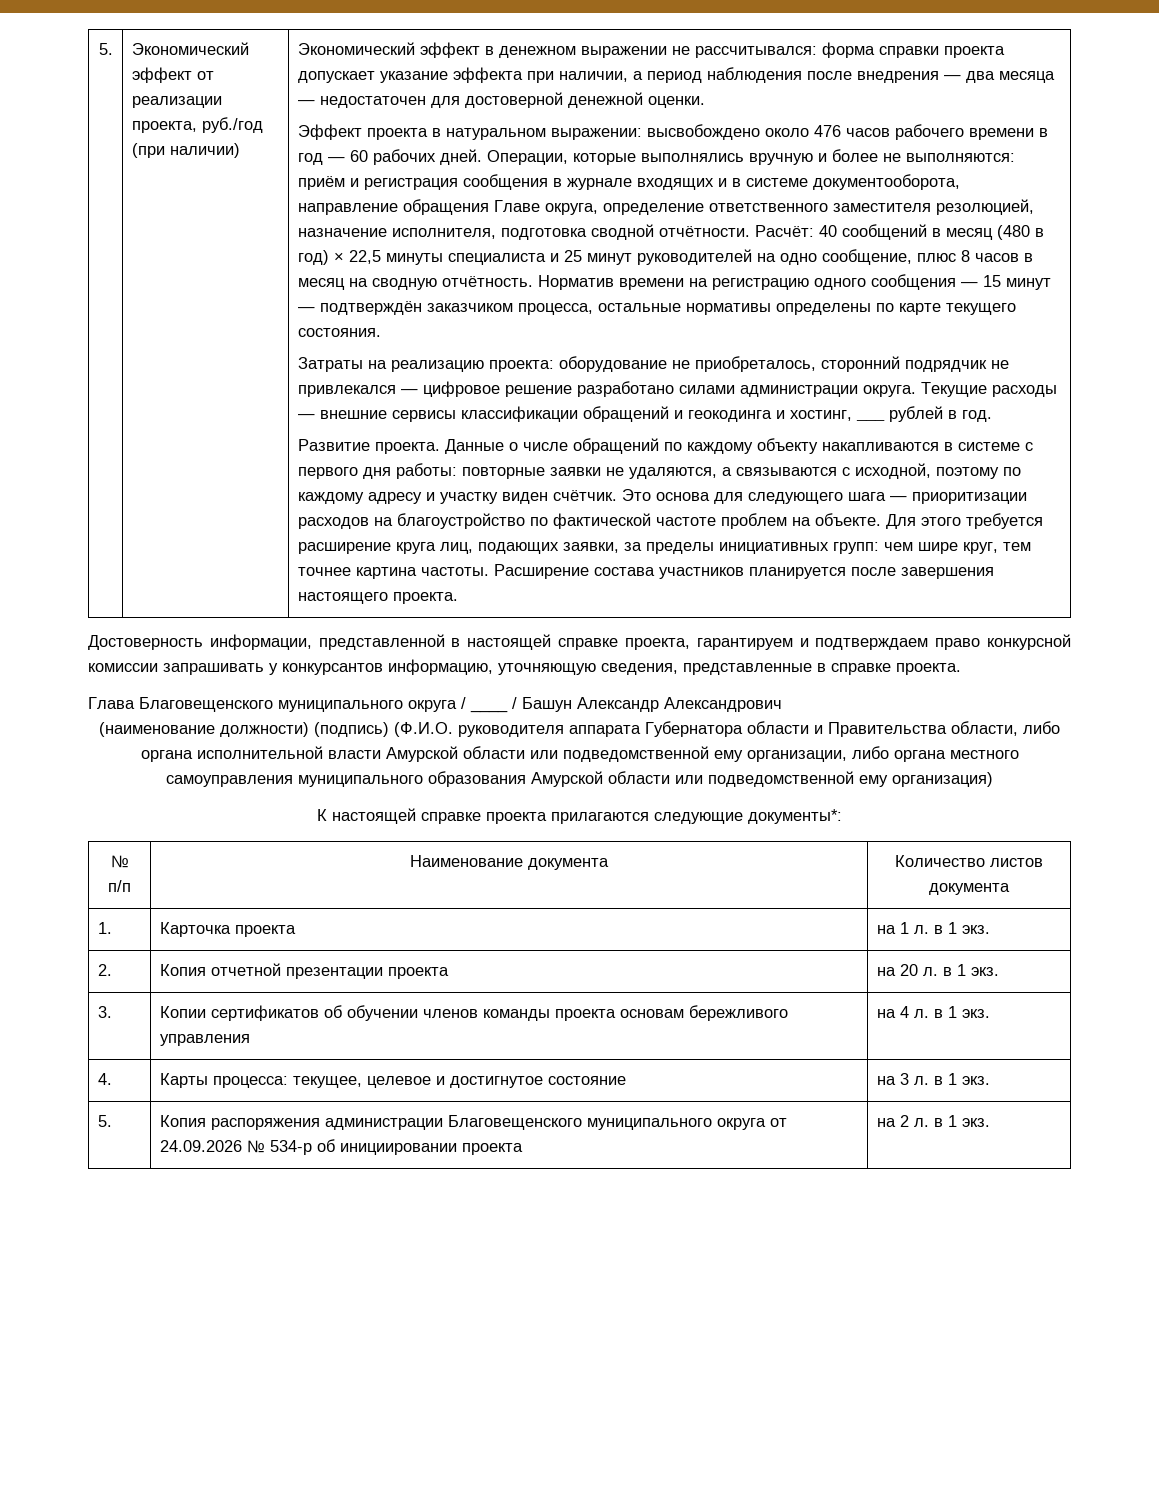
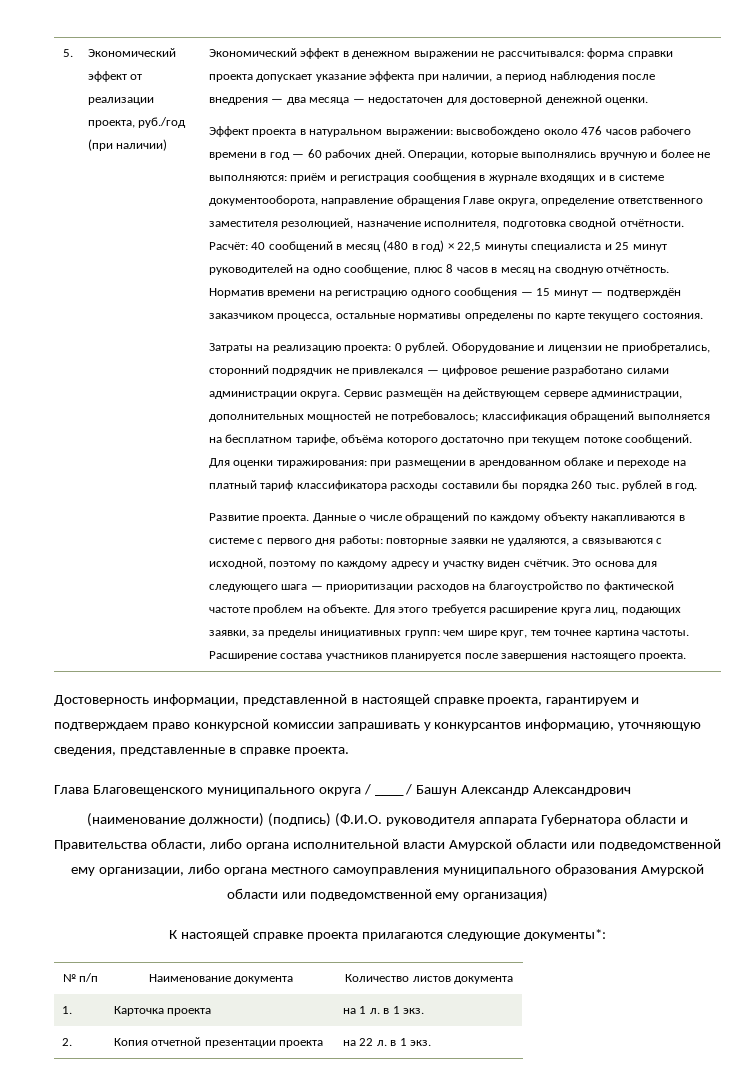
[558,356,816,372] оборудование не приобреталось, -> [394,342,710,353] 0 рублей. Оборудование и лицензии не приобретались,
[920,382,1057,397] [297,406,885,422] Текущие расходы — внешние сервисы классификации обращений и геокодинга и хостинг, ___ -> [343,388,683,399] [208,411,710,422] [208,434,693,445] [208,457,686,468] [208,480,619,491] Сервис размещён на действующем сервере администрации, дополнительных мощностей не потребовалось; классификация обращений выполняется на бесплатном тарифе, объёма которого достаточно при текущем потоке сообщений. Для оценки тиражирования: при размещении в арендованном облаке и переходе на платный тариф классификатора расходы составили бы порядка 260 тыс.
[899,964,999,976] [97,1006,112,1018] [159,1005,788,1021] [159,1034,250,1046] [876,1006,990,1018] [97,1073,112,1085] [159,1073,626,1088] [876,1073,990,1085] [97,1115,112,1127] [159,1115,787,1130] [159,1139,523,1155] [876,1115,990,1127] 20 л. в 1 экз. // 3. | Копии сертификатов об обучении членов команды проекта основам бережливого управления | на 4 л. в 1 экз. // 4. | Карты процесса: текущее, целевое и достигнутое состояние | на 3 л. в 1 экз. // 5. | Копия распоряжения администрации Благовещенского муниципального округа от 24.09.2026 № 534-р об инициировании проекта | на 2 л. в 1 экз. -> [359,1038,432,1046] 22 л. в 1 экз.

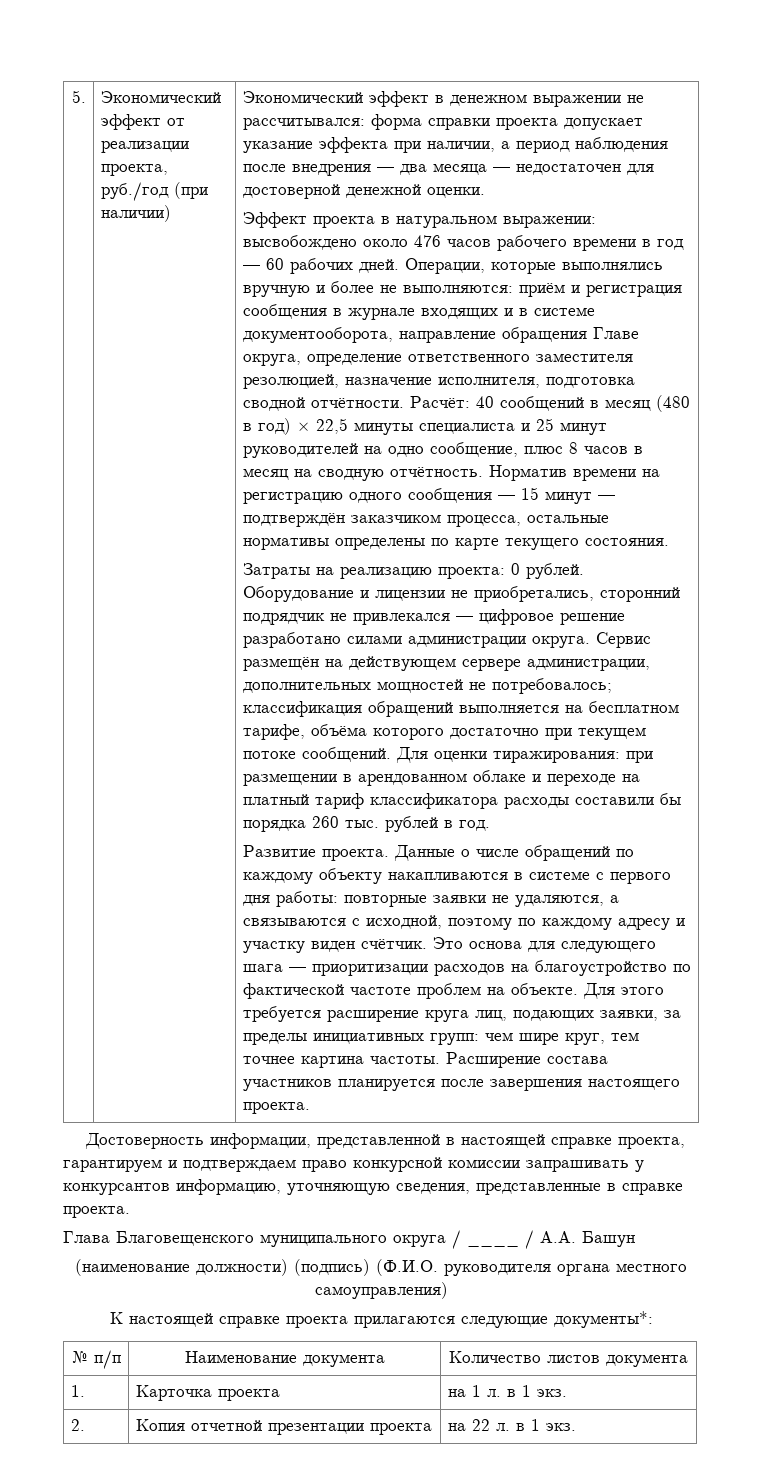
(413, 789) none -> [540,1231,576,1243] А.А.
[461,785,632,796] Александр Александрович -> (635, 1239) none
[478,813,688,826] [54,838,721,851] [71,863,704,876] [226,888,549,902] аппарата Губернатора области и Правительства области, либо органа исполнительной власти Амурской области или подведомственной ему организации, либо органа местного самоуправления муниципального образования Амурской области или подведомственной ему организация) -> [557,1263,687,1276] [314,1282,448,1299] органа местного самоуправления)

